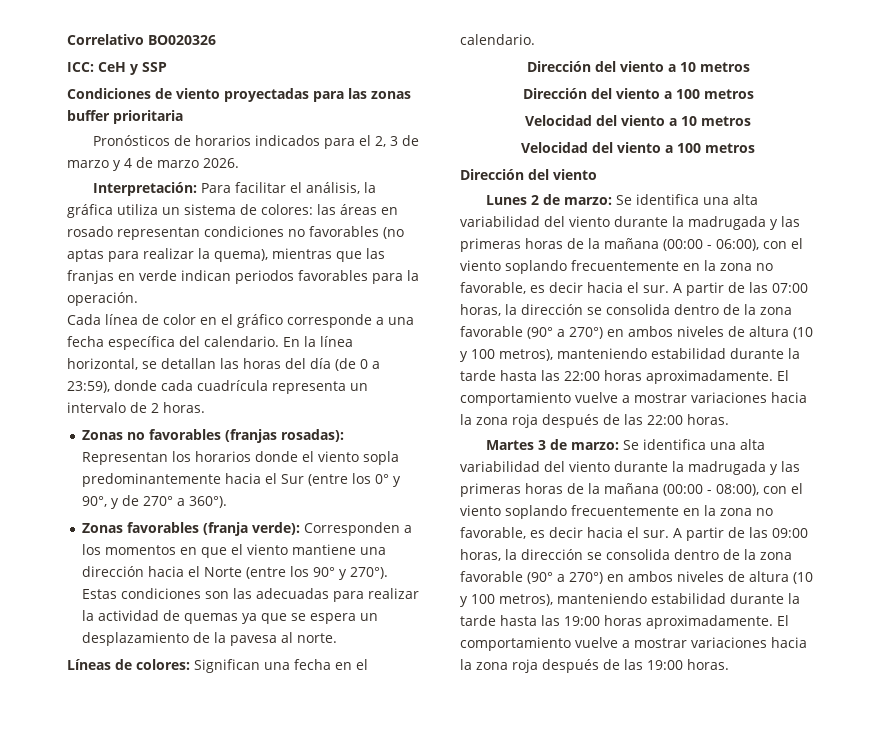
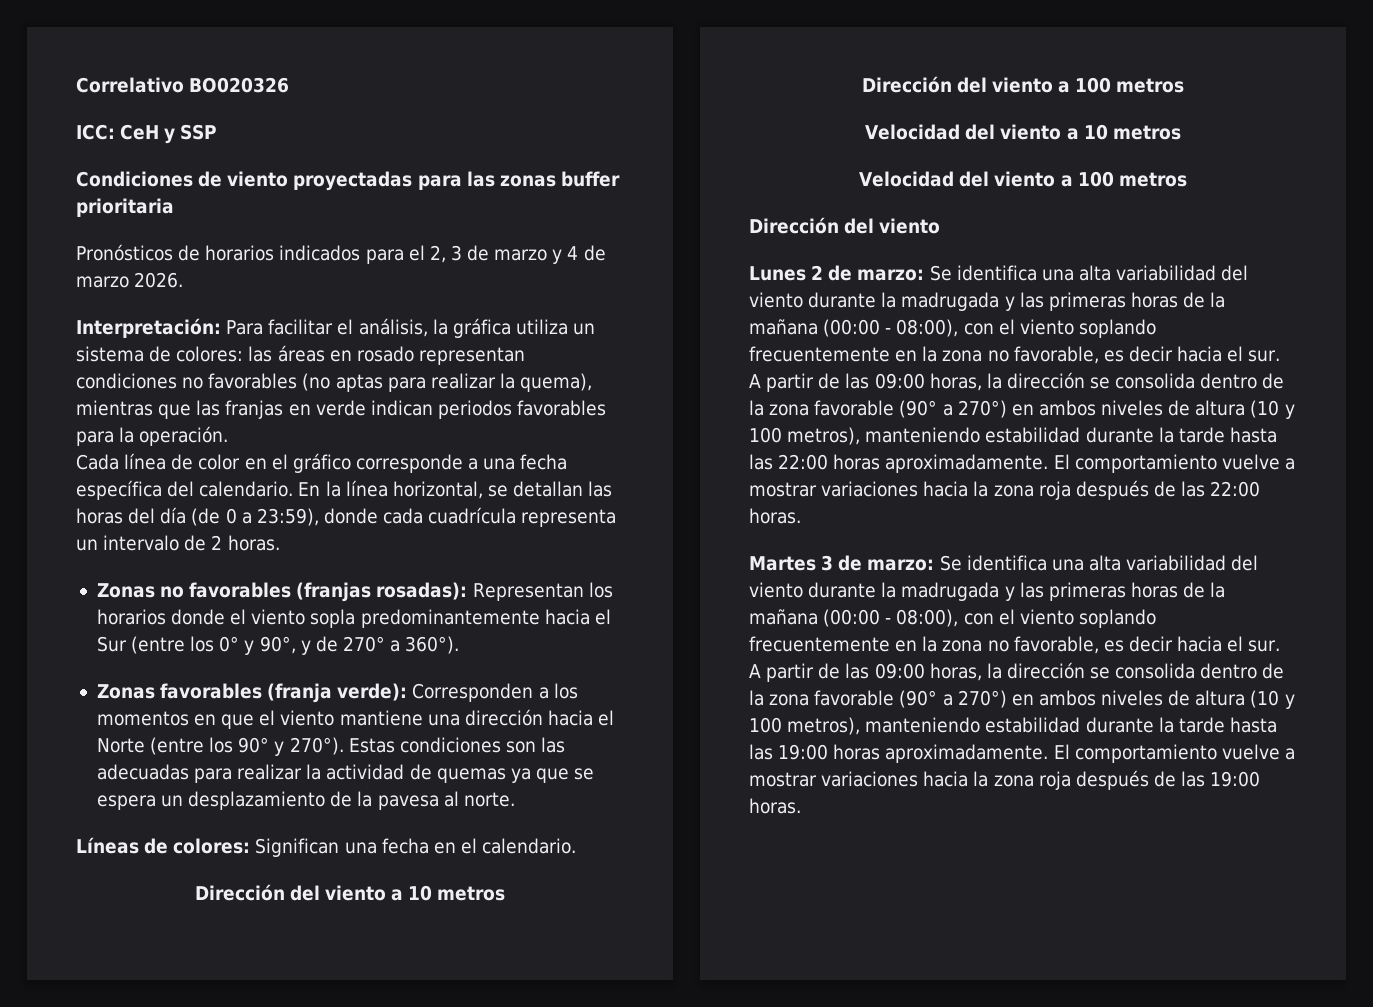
[716,239,759,251] 06:00), -> [896,319,959,337] 08:00),
[772,283,808,293] 07:00 -> [874,373,925,389] 09:00

